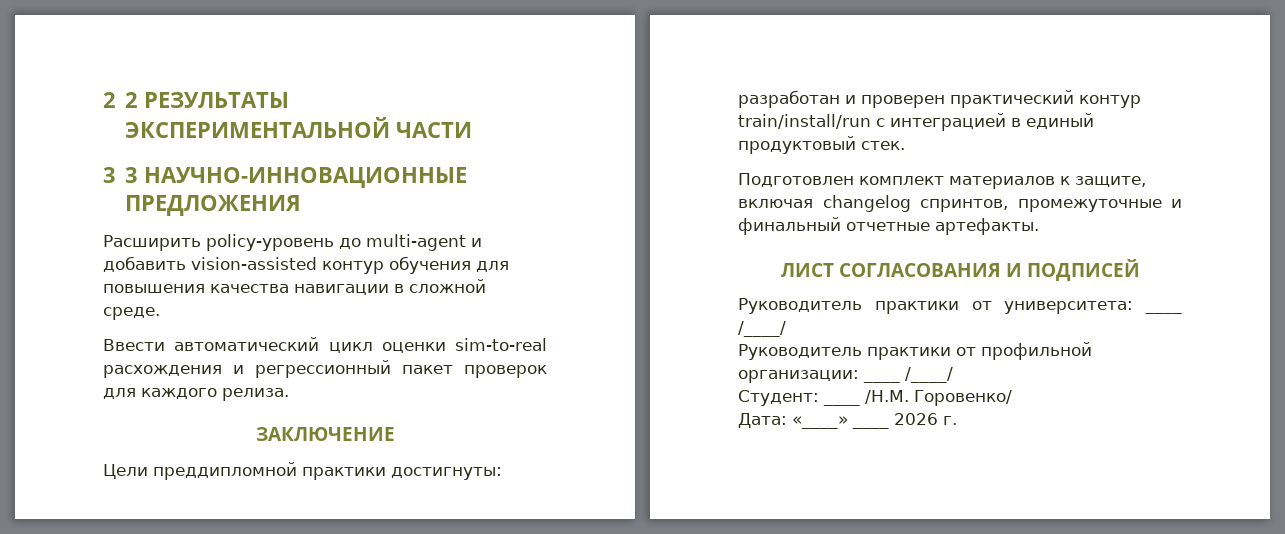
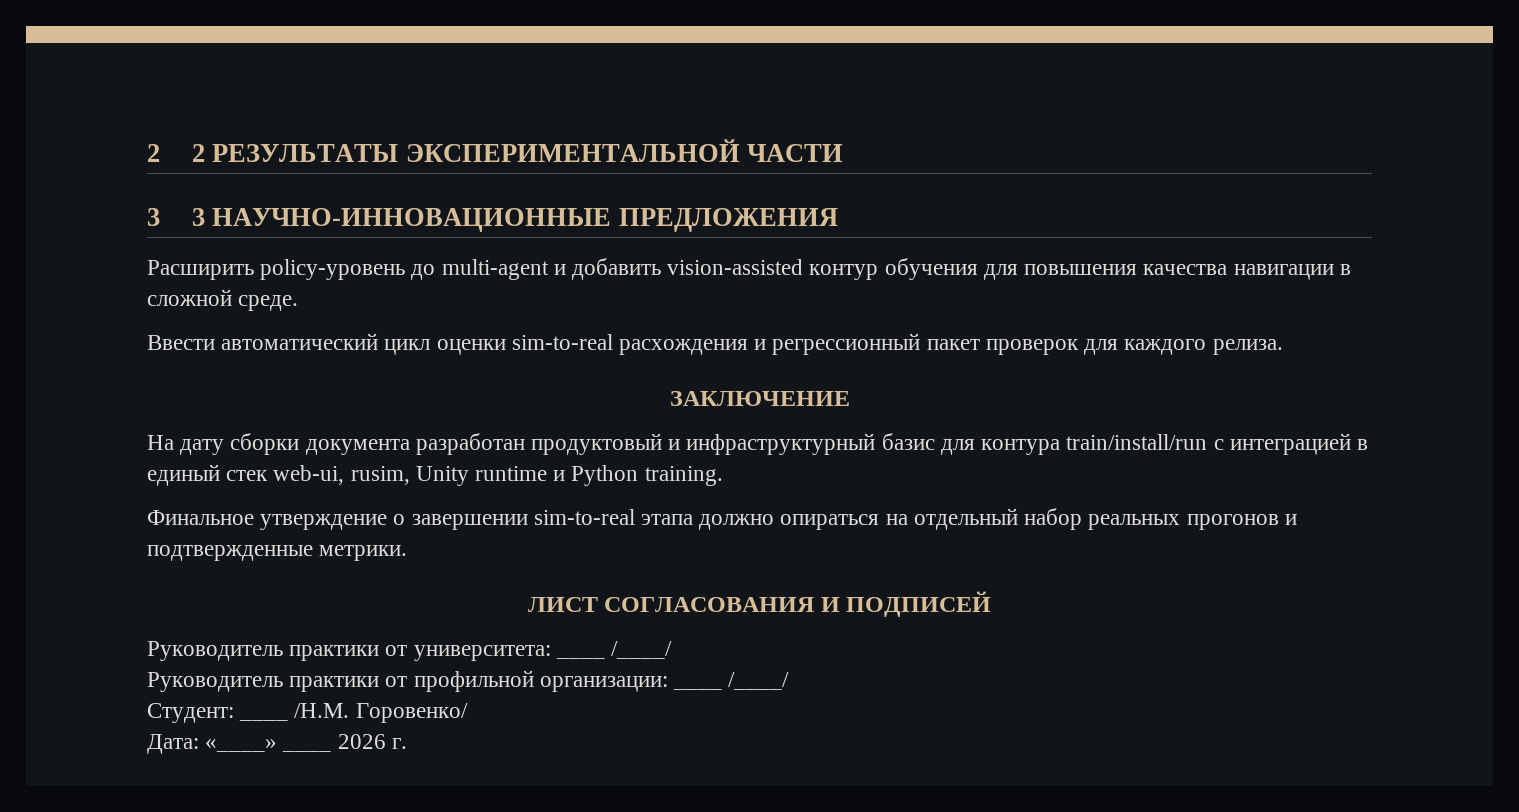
[103,462,502,480] [738,90,1141,108] Цели преддипломной практики достигнуты: разработан и проверен практический контур -> [147,433,1061,455] На дату сборки документа разработан продуктовый и инфраструктурный базис для контура
[738,136,905,154] [738,173,1146,189] [738,195,1182,212] [738,217,1039,235] продуктовый стек. // Подготовлен комплект материалов к защите, включая changelog спринтов, промежуточные и финальный отчетные артефакты. -> [226,465,723,486] [147,508,1297,530] [147,545,408,561] стек web-ui, rusim, Unity runtime и Python training. // Финальное утверждение о завершении sim-to-real этапа должно опираться на отдельный набор реальных прогонов и подтвержденные метрики.

